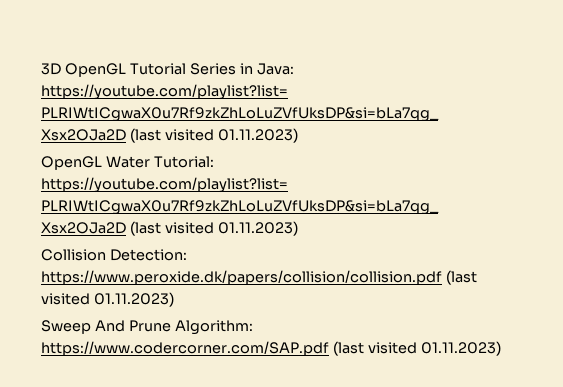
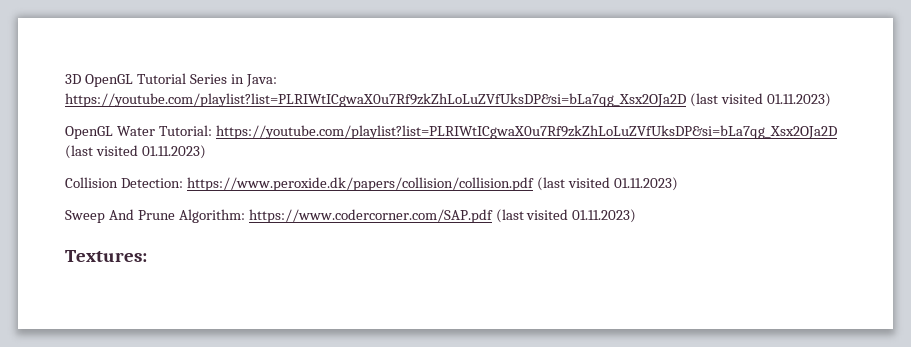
(501, 348) none -> [65,250,147,262] // Textures:

